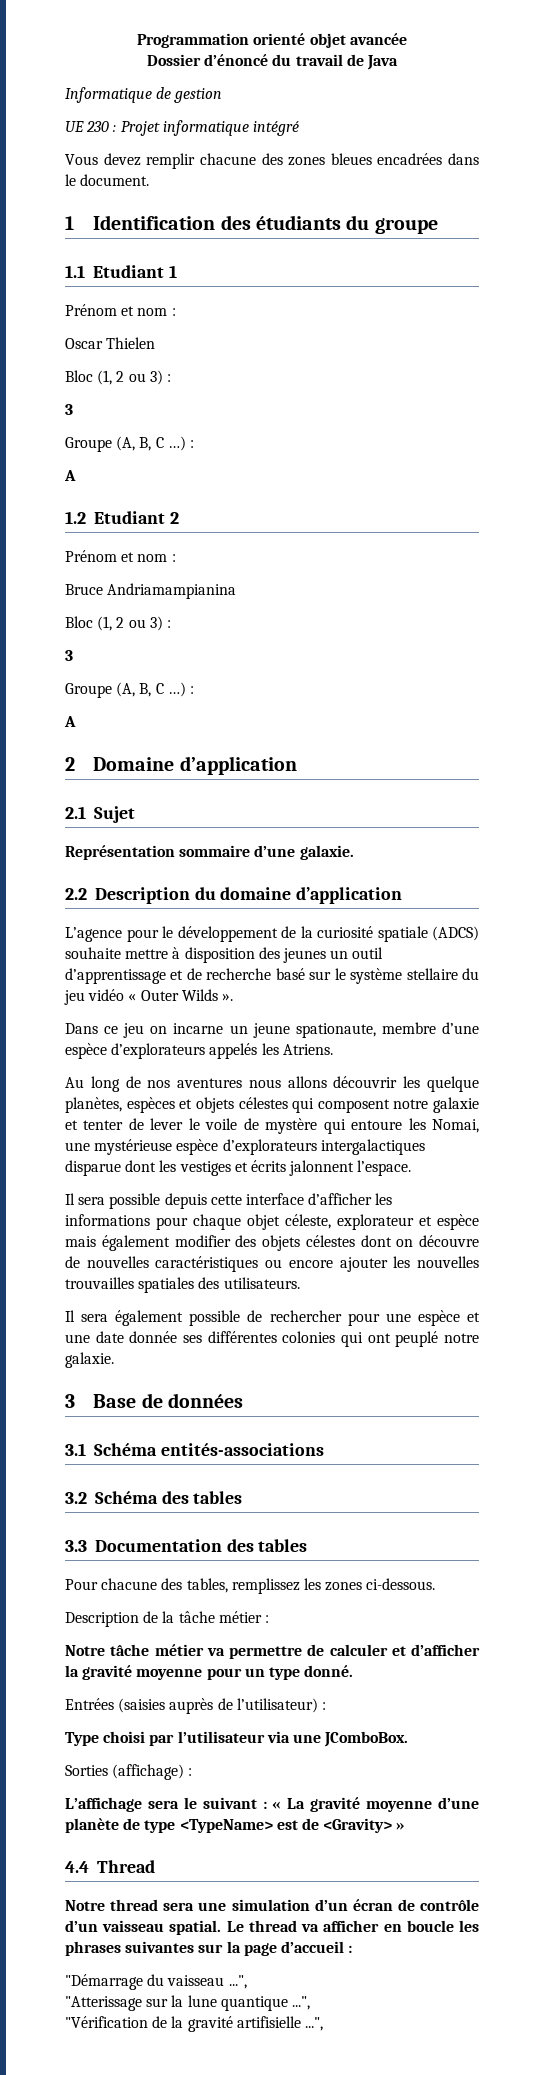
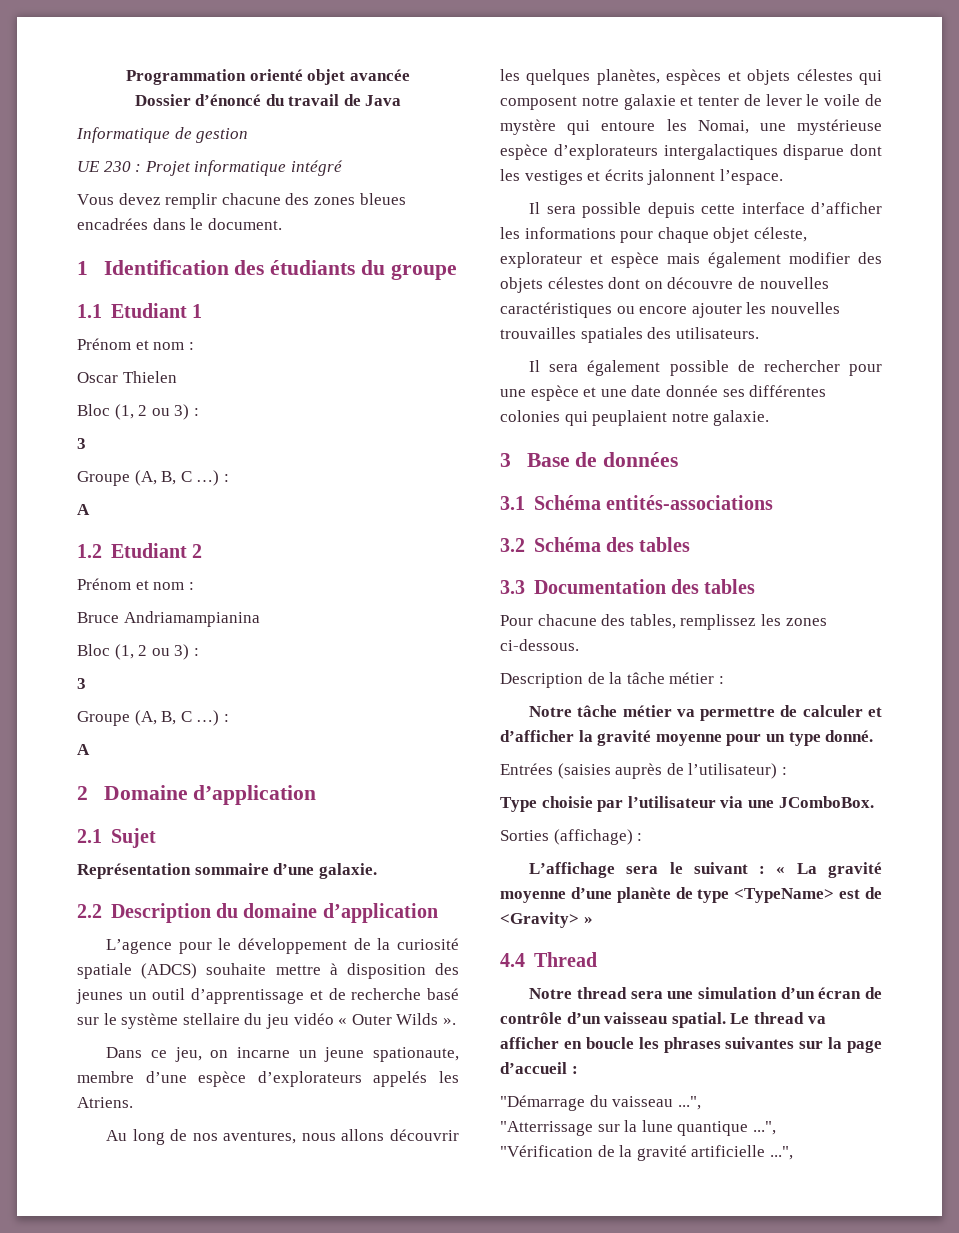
[123,1023,145,1038] jeu -> [174,1047,202,1062] jeu,
[177,1078,243,1088] aventures -> [223,1131,297,1144] aventures,
[426,1076,479,1092] quelque -> [526,69,591,85] quelques
[367,1331,439,1347] ont peuplé -> [592,410,668,426] peuplaient
[103,1731,146,1743] choisi -> [541,796,593,808] choisie
[65,1996,142,2011] "Atterissage -> [500,1121,593,1136] "Atterrissage
[236,2016,301,2028] artifisielle -> [691,1145,766,1157] artificielle

